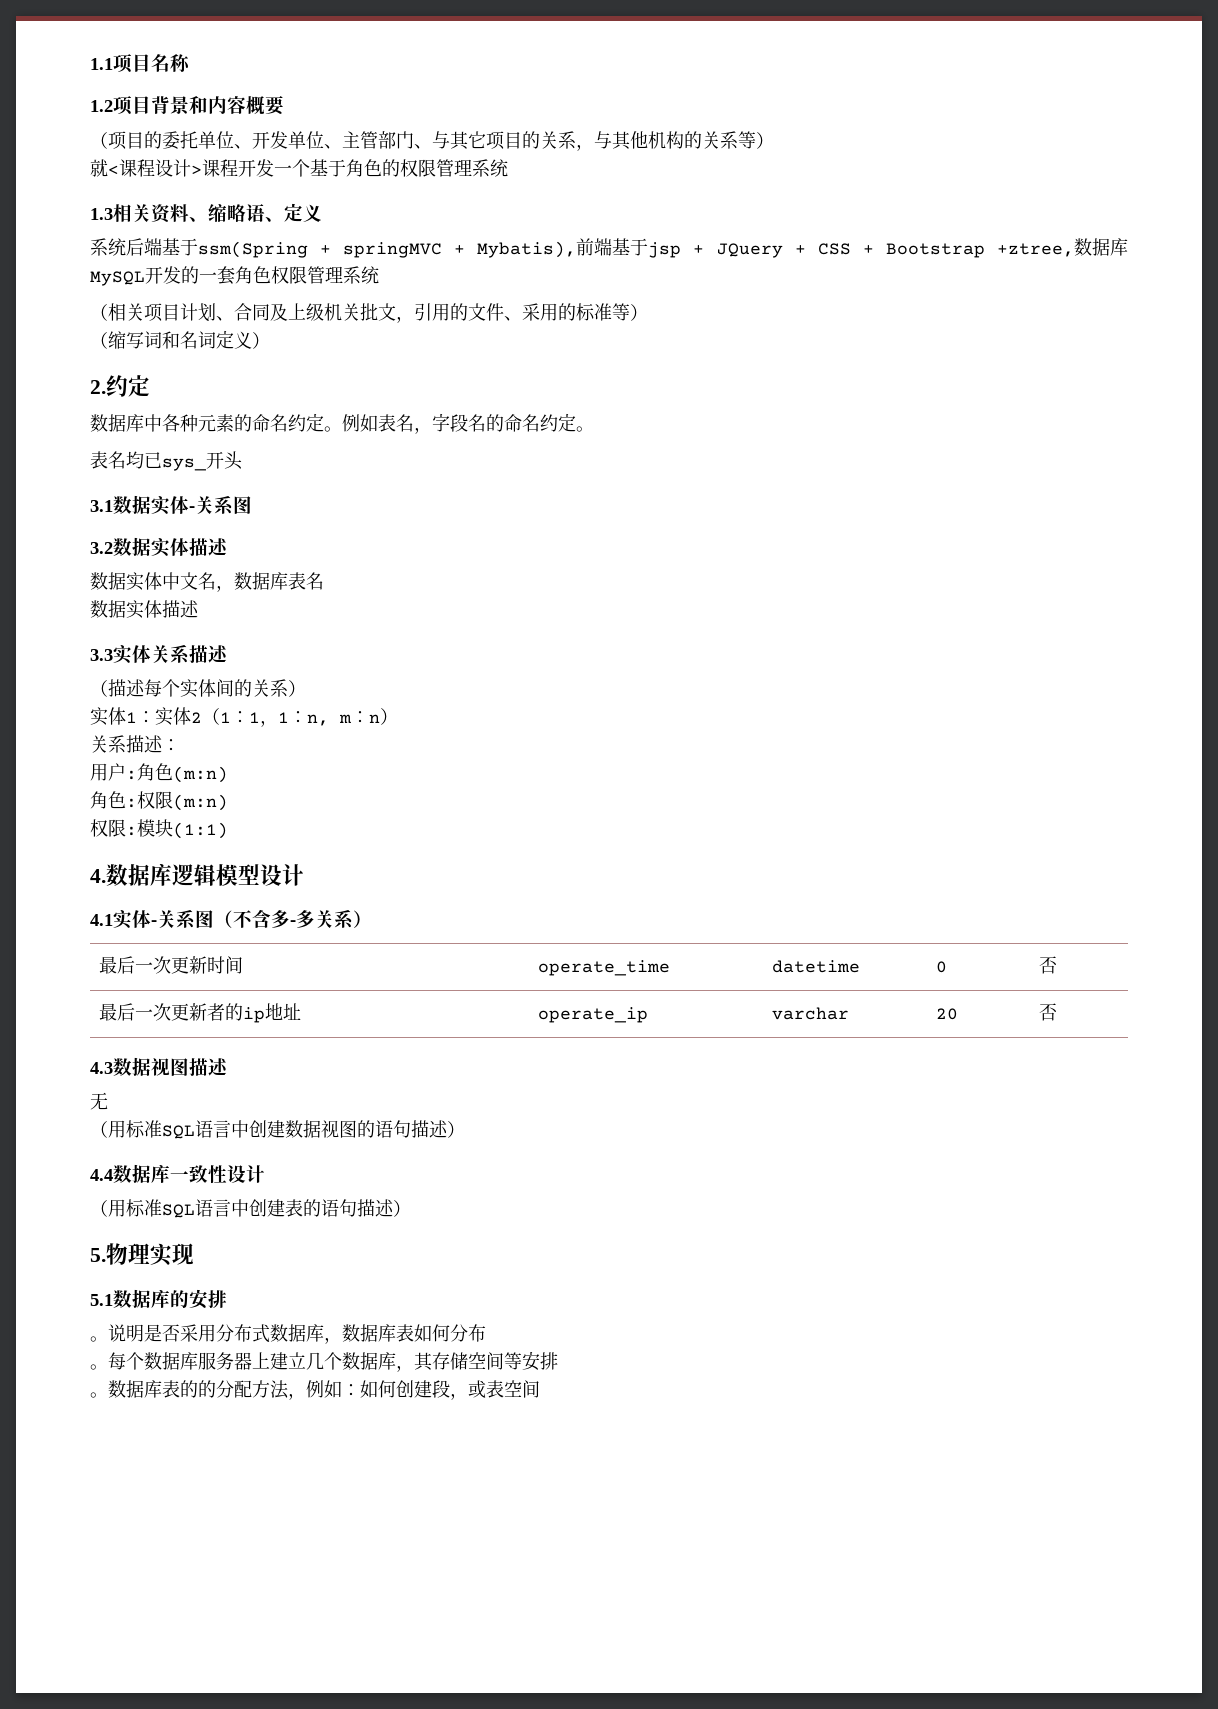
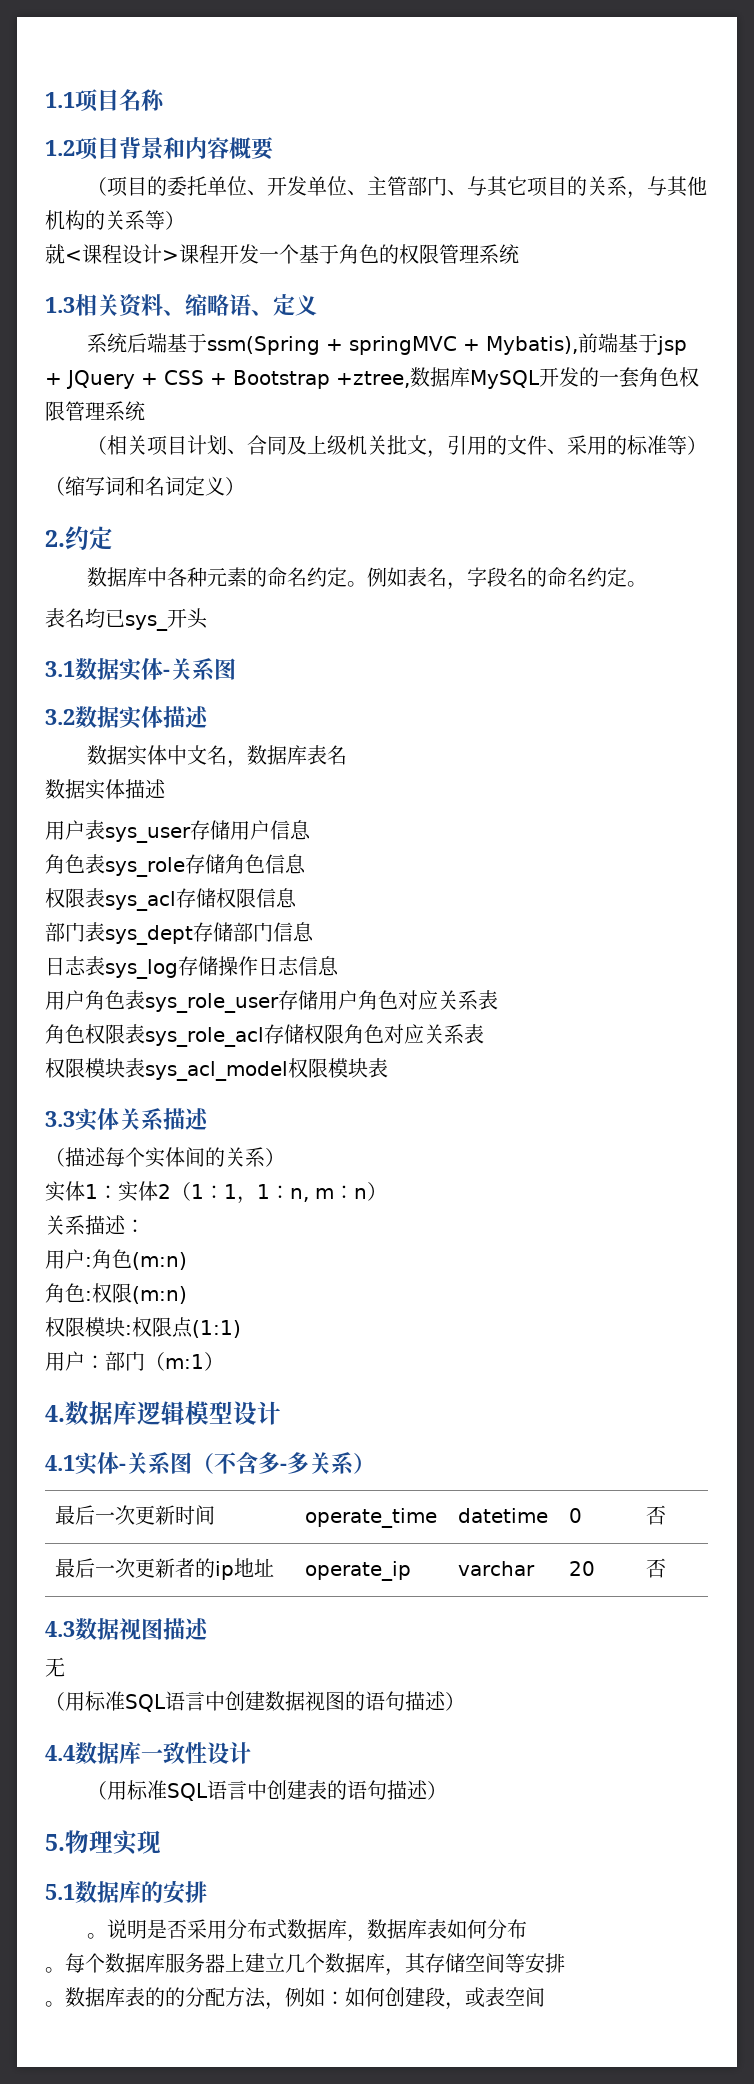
(199, 609) none -> [45,820,311,843] [45,854,306,877] [45,888,297,911] [45,922,314,945] [45,956,339,979] [45,990,498,1013] [45,1024,484,1047] [45,1058,388,1081] // 用户表sys_user存储用户信息 // 角色表sys_role存储角色信息 // 权限表sys_acl存储权限信息 // 部门表sys_dept存储部门信息 // 日志表sys_log存储操作日志信息 // 用户角色表sys_role_user存储用户角色对应关系表 // 角色权限表sys_role_acl存储权限角色对应关系表 // 权限模块表sys_acl_model权限模块表
[126,819,228,839] :模块(1:1) -> [85,1317,241,1338] [45,1351,224,1371] 模块:权限点(1:1) // 用户：部门（m:1）

